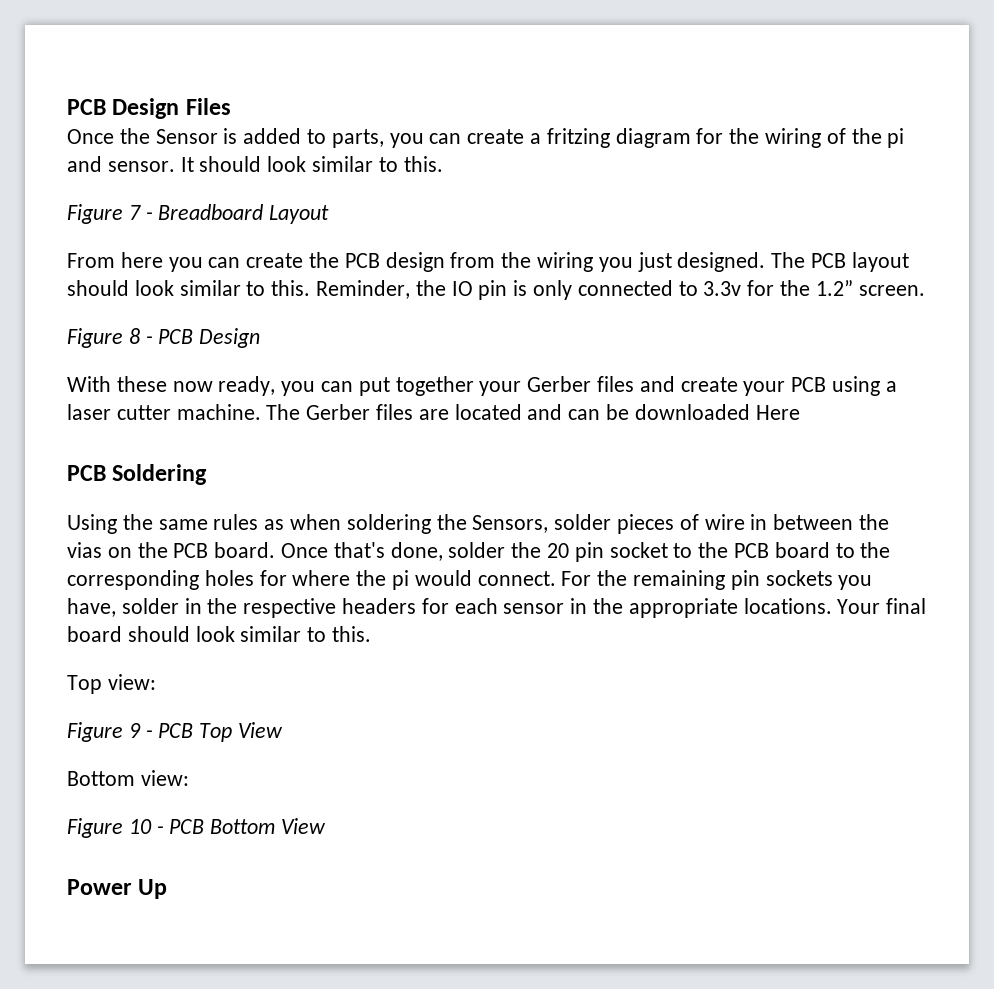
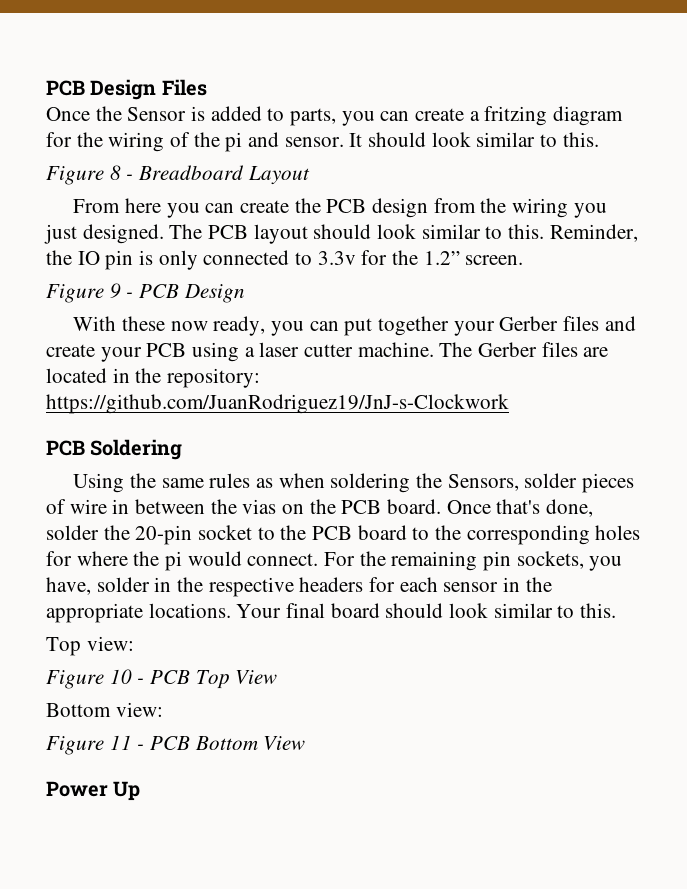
[128,205,141,220] 7 -> [109,165,121,180] 8
[128,328,140,344] 8 -> [109,283,121,298] 9
[527,404,800,420] and can be downloaded Here -> [112,368,261,388] [46,394,509,414] in the repository: https://github.com/JuanRodriguez19/JnJ-s-Clockwork
[547,542,604,562] 20 pin -> [135,525,193,545] 20-pin
[765,570,833,586] sockets -> [516,551,584,569] sockets,
[128,723,141,738] 9 -> [109,669,132,684] 10
[128,819,152,834] 10 -> [109,735,132,750] 11

